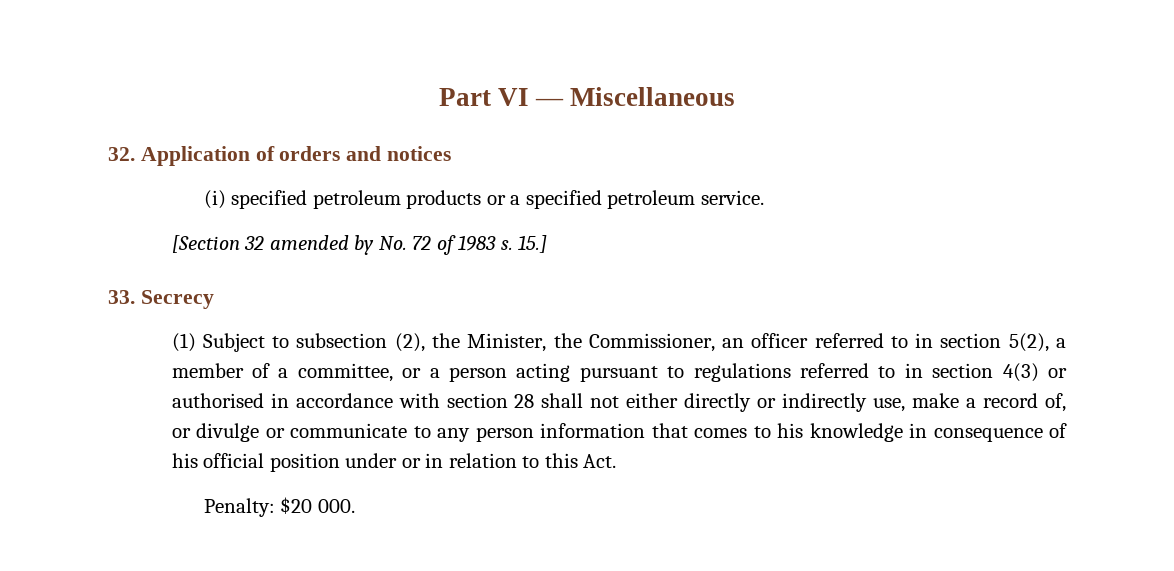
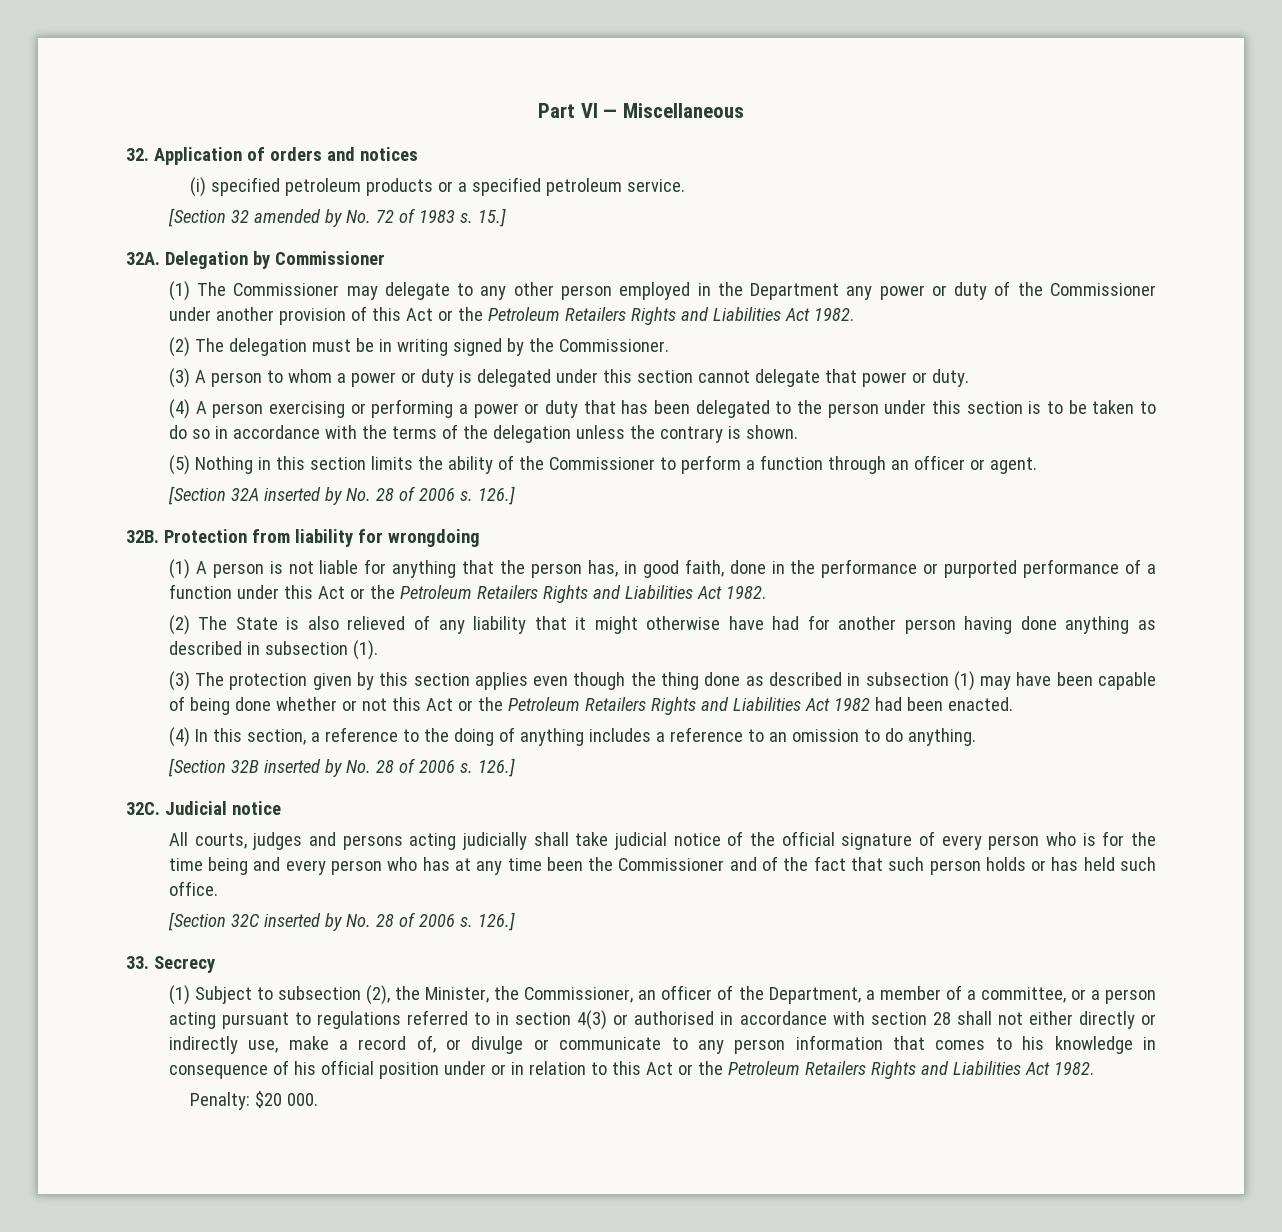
(548, 244) none -> [126,251,385,269] [168,281,1156,301] [168,306,854,325] [168,337,669,357] [168,368,969,388] [168,399,1157,419] [168,424,798,443] [168,455,1037,475] [167,486,515,505] [126,529,480,547] [168,559,1156,579] [168,584,766,603] [168,615,1156,635] [168,640,378,660] [168,671,1156,691] [168,696,1013,715] [168,727,976,747] [167,758,515,777] [126,801,281,815] [168,831,1157,850] [168,856,1157,875] [168,881,218,896] [167,912,515,931] // 32A. Delegation by Commissioner // (1) The Commissioner may delegate to any other person employed in the Department any power or duty of the Commissioner under another provision of this Act or the Petroleum Retailers Rights and Liabilities Act 1982. // (2) The delegation must be in writing signed by the Commissioner. // (3) A person to whom a power or duty is delegated under this section cannot delegate that power or duty. // (4) A person exercising or performing a power or duty that has been delegated to the person under this section is to be taken to do so in accordance with the terms of the delegation unless the contrary is shown. // (5) Nothing in this section limits the ability of the Commissioner to perform a function through an officer or agent. // [Section 32A inserted by No. 28 of 2006 s. 126.] // 32B. Protection from liability for wrongdoing // (1) A person is not liable for anything that the person has, in good faith, done in the performance or purported performance of a function under this Act or the Petroleum Retailers Rights and Liabilities Act 1982. // (2) The State is also relieved of any liability that it might otherwise have had for another person having done anything as described in subsection (1). // (3) The protection given by this section applies even though the thing done as described in subsection (1) may have been capable of being done whether or not this Act or the Petroleum Retailers Rights and Liabilities Act 1982 had been enacted. // (4) In this section, a reference to the doing of anything includes a reference to an omission to do anything. // [Section 32B inserted by No. 28 of 2006 s. 126.] // 32C. Judicial notice // All courts, judges and persons acting judicially shall take judicial notice of the official signature of every person who is for the time being and every person who has at any time been the Commissioner and of the fact that such person holds or has held such office. // [Section 32C inserted by No. 28 of 2006 s. 126.]
[814,333,1049,352] referred to in section 5(2), -> [717,985,861,1004] of the Department,
[583,454,617,468] Act. -> [645,1061,1094,1079] Act or the Petroleum Retailers Rights and Liabilities Act 1982.

